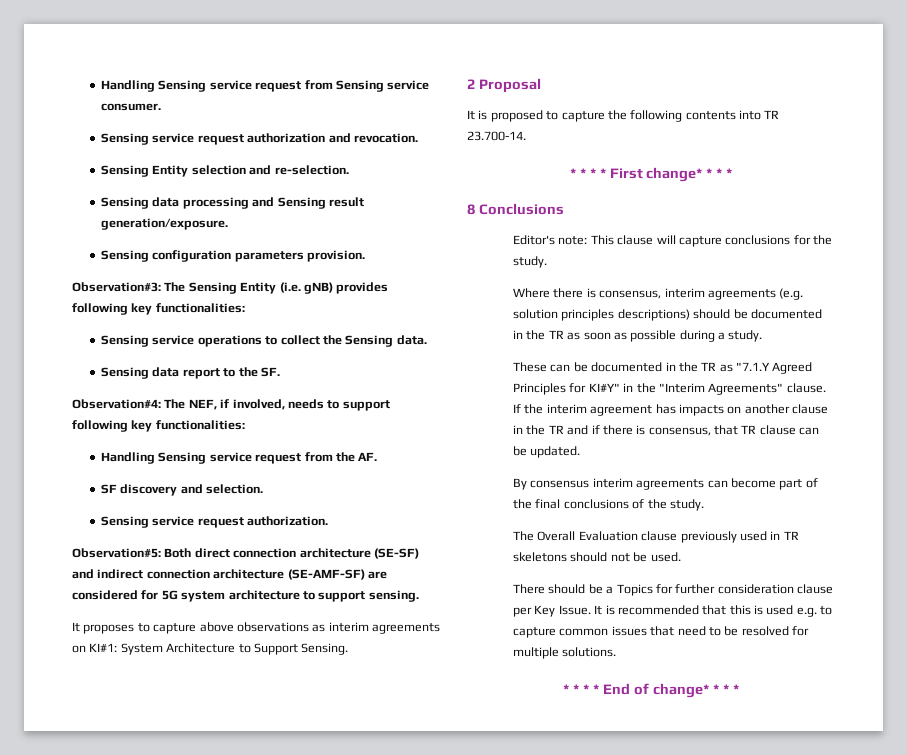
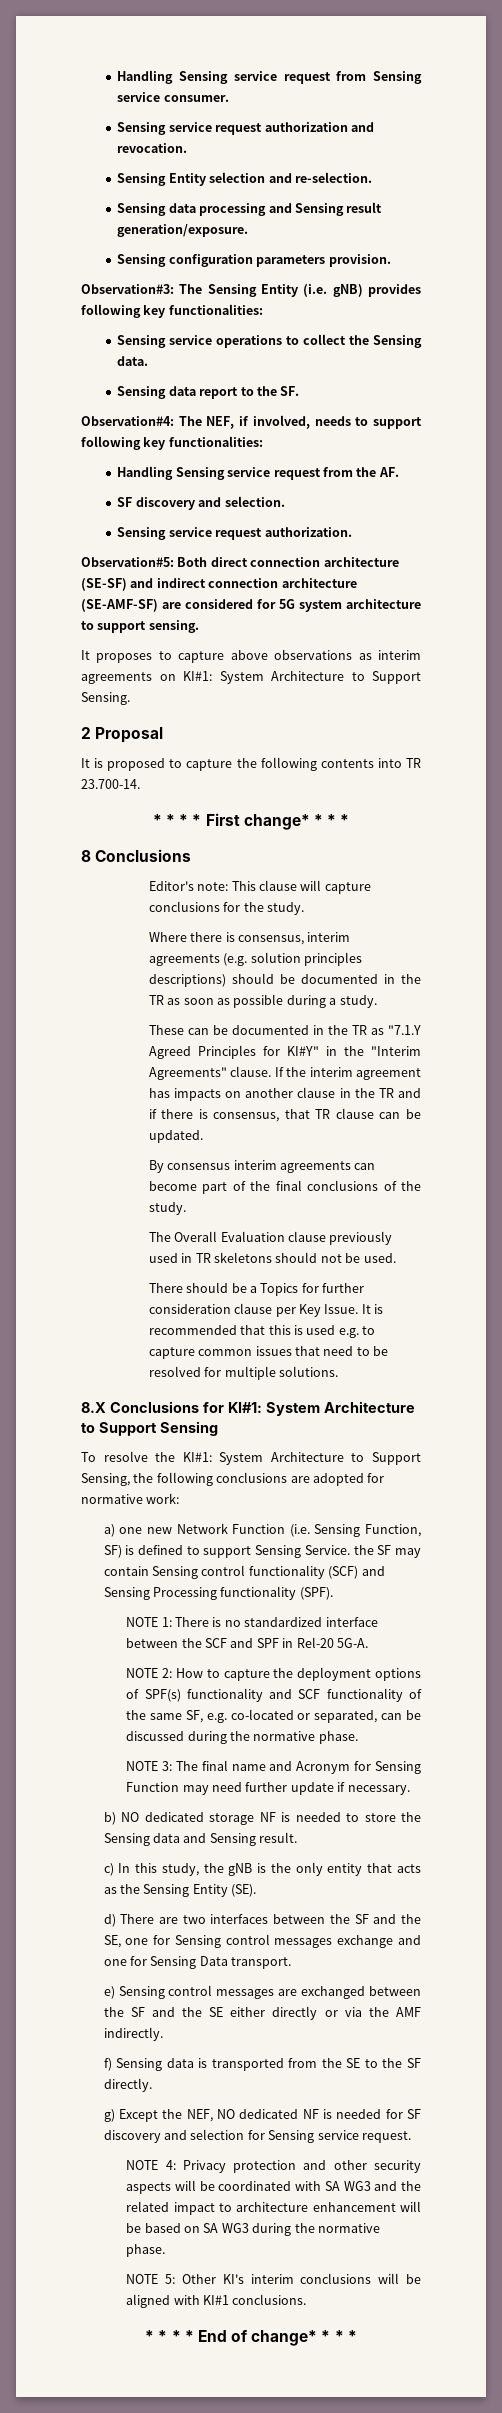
(617, 652) none -> [81,1401,415,1416] [81,1421,218,1436] [81,1451,421,1465] [81,1472,385,1486] [81,1493,180,1504] [103,1523,422,1537] [103,1545,421,1558] [103,1565,385,1579] [103,1586,333,1600] [126,1617,378,1627] [126,1637,368,1648] [126,1667,421,1681] [126,1688,423,1702] [126,1709,421,1723] [126,1731,358,1744] [126,1760,421,1774] [126,1782,410,1795] [103,1812,421,1825] [103,1832,298,1846] [103,1862,421,1876] [103,1884,257,1897] [103,1914,421,1927] [103,1934,421,1948] [103,1956,292,1969] [103,1985,421,1999] [103,2006,421,2020] [103,2027,163,2041] [103,2058,422,2071] [103,2078,152,2092] [103,2109,421,2122] [103,2129,411,2143] [126,2160,422,2173] [126,2180,421,2194] [126,2201,421,2215] [126,2223,380,2236] [126,2244,166,2257] [126,2273,421,2284] [126,2294,307,2308] // 8.X Conclusions for KI#1: System Architecture to Support Sensing // To resolve the KI#1: System Architecture to Support Sensing, the following conclusions are adopted for normative work: // a) one new Network Function (i.e. Sensing Function, SF) is defined to support Sensing Service. the SF may contain Sensing control functionality (SCF) and Sensing Processing functionality (SPF). // NOTE 1: There is no standardized interface between the SCF and SPF in Rel-20 5G-A. // NOTE 2: How to capture the deployment options of SPF(s) functionality and SCF functionality of the same SF, e.g. co-located or separated, can be discussed during the normative phase. // NOTE 3: The final name and Acronym for Sensing Function may need further update if necessary. // b) NO dedicated storage NF is needed to store the Sensing data and Sensing result. // c) In this study, the gNB is the only entity that acts as the Sensing Entity (SE). // d) There are two interfaces between the SF and the SE, one for Sensing control messages exchange and one for Sensing Data transport. // e) Sensing control messages are exchanged between the SF and the SE either directly or via the AMF indirectly. // f) Sensing data is transported from the SE to the SF directly. // g) Except the NEF, NO dedicated NF is needed for SF discovery and selection for Sensing service request. // NOTE 4: Privacy protection and other security aspects will be coordinated with SA WG3 and the related impact to architecture enhancement will be based on SA WG3 during the normative phase. // NOTE 5: Other KI's interim conclusions will be aligned with KI#1 conclusions.

